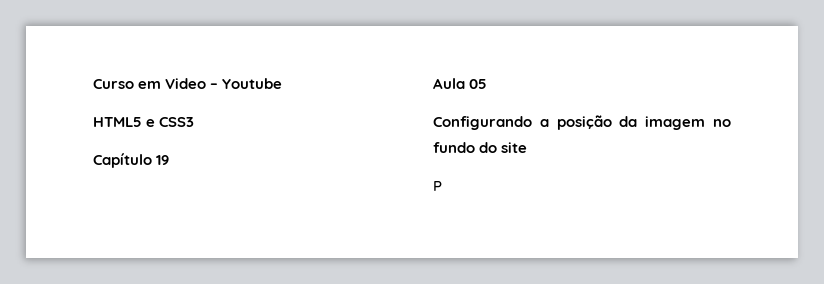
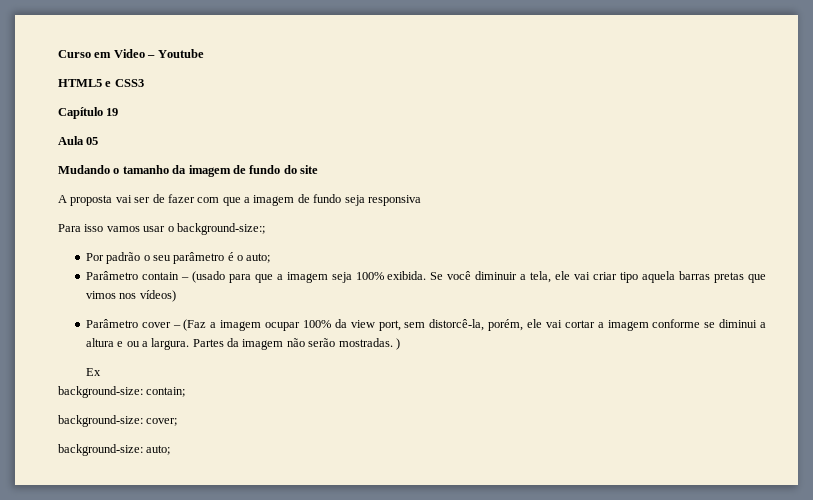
[433,115,731,130] Configurando a posição da imagem no -> [58,165,246,177] Mudando o tamanho da imagem de
[433,181,442,191] P -> [58,194,421,206] [58,223,265,235] [85,252,271,264] [85,271,766,283] [85,290,176,302] [85,319,766,331] [85,338,400,350] [86,368,102,376] [58,386,186,398] [58,415,178,427] [58,444,171,456] A proposta vai ser de fazer com que a imagem de fundo seja responsiva // Para isso vamos usar o background-size:; // Por padrão o seu parâmetro é o auto; // Parâmetro contain – (usado para que a imagem seja 100% exibida. Se você diminuir a tela, ele vai criar tipo aquela barras pretas que vimos nos vídeos) // Parâmetro cover – (Faz a imagem ocupar 100% da view port, sem distorcê-la, porém, ele vai cortar a imagem conforme se diminui a altura e ou a largura. Partes da imagem não serão mostradas. ) // Ex // background-size: contain; // background-size: cover; // background-size: auto;

